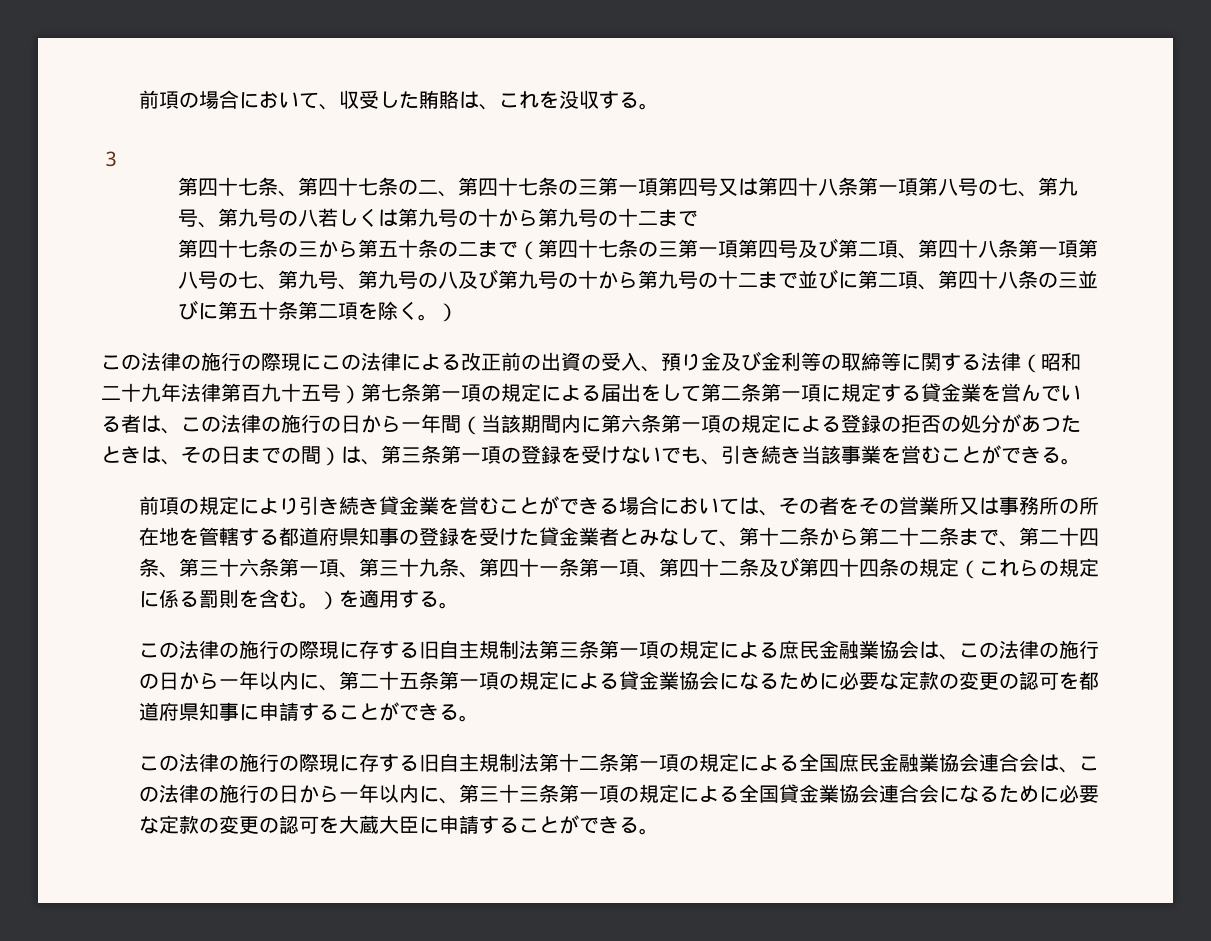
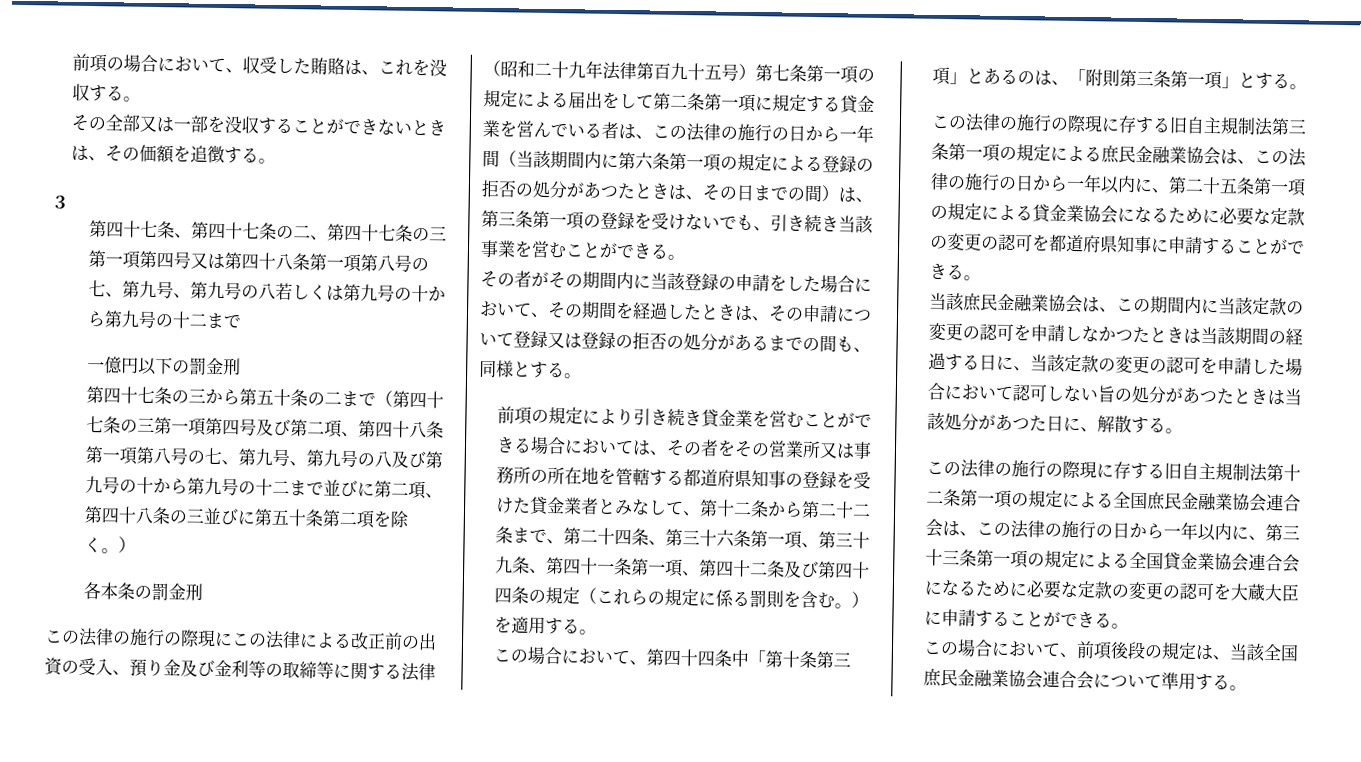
(660, 106) none -> [70,114,446,137] [70,144,276,164] // その全部又は一部を没収することができないときは、その価額を追徴する。
(698, 218) none -> [86,356,241,376] // 一億円以下の罰金刑
(458, 312) none -> [82,581,203,601] // 各本条の罰金刑
(1081, 461) none -> [480,270,872,293] [479,300,872,323] [479,330,871,353] [479,359,582,379] // その者がその期間内に当該登録の申請をした場合において、その期間を経過したときは、その申請について登録又は登録の拒否の処分があるまでの間も、同様とする。
(460, 605) none -> [492,646,851,669] [931,66,1307,90] // この場合において、第四十四条中「第十条第三項」とあるのは、「附則第三条第一項」とする。
(480, 718) none -> [928,292,1304,316] [927,322,1303,346] [927,352,1303,376] [926,382,1302,406] [926,412,1183,434] // 当該庶民金融業協会は、この期間内に当該定款の変更の認可を申請しなかつたときは当該期間の経過する日に、当該定款の変更の認可を申請した場合において認可しない旨の処分があつたときは当該処分があつた日に、解散する。
(660, 831) none -> [922,639,1299,662] [922,668,1247,691] // この場合において、前項後段の規定は、当該全国庶民金融業協会連合会について準用する。

